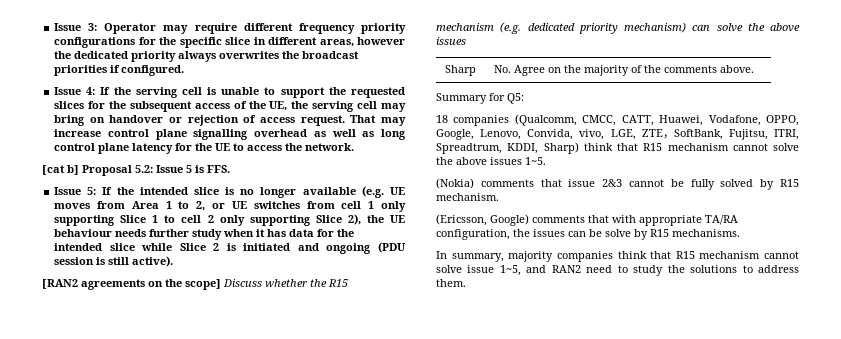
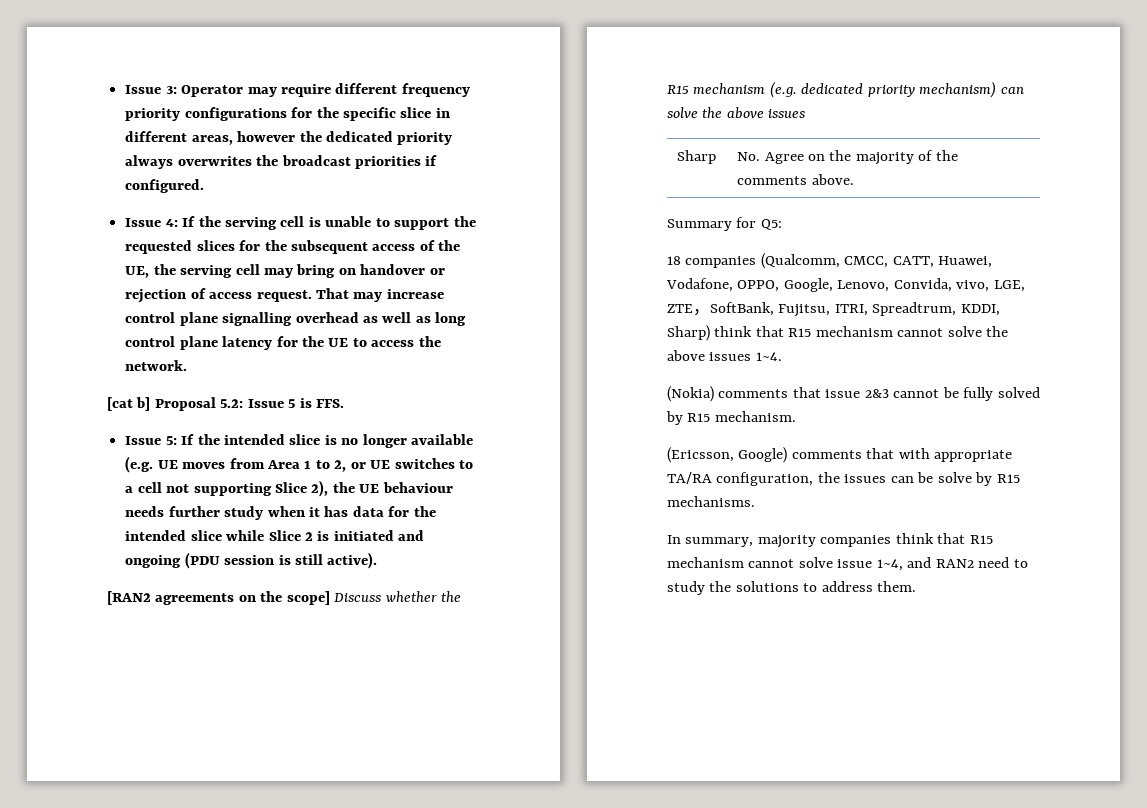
[306,201,406,212] [54,215,245,226] from cell 1 only supporting Slice 1 to cell 2 only -> [459,460,474,469] [125,482,190,493] to a cell not
[525,157,546,165] 1~5. -> [755,352,782,361] 1~4.
[499,265,521,276] 1~5, -> [876,559,903,571] 1~4,

